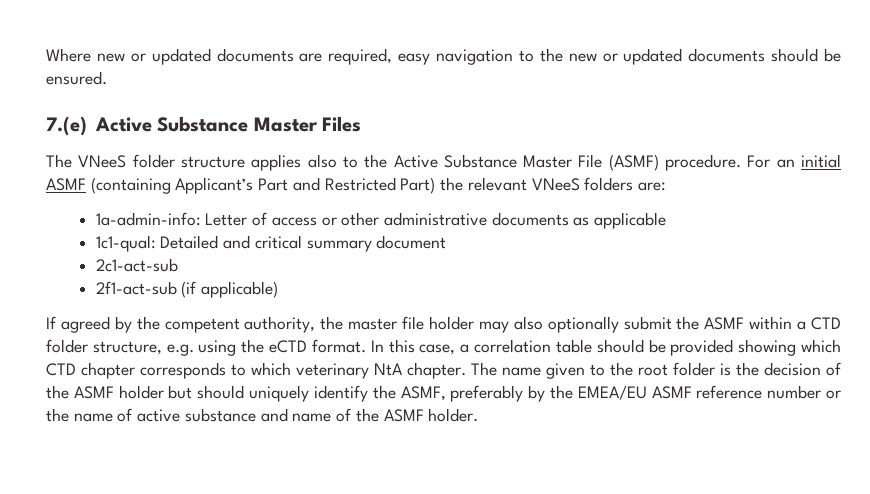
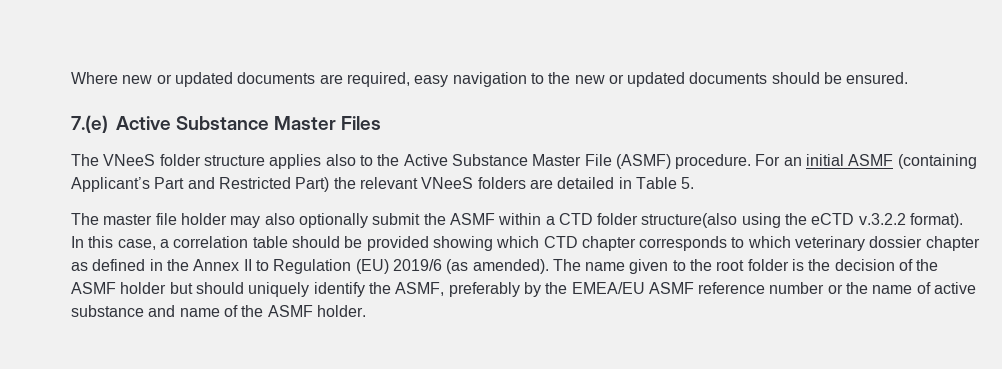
[637,182,666,191] [95,212,667,229] [95,235,447,252] [95,258,178,272] [95,281,279,298] [46,316,344,333] are: // 1a-admin-info: Letter of access or other administrative documents as applicable // 1c1-qual: Detailed and critical summary document // 2c1-act-sub // 2f1-act-sub (if applicable) // If agreed by the competent authority, the -> [529,177,695,189] [71,213,99,225] are detailed in Table 5. // The
[92,341,194,356] structure, e.g. -> [641,213,738,228] structure(also
[311,339,366,353] format. -> [858,213,964,228] v.3.2.2 format).
[374,362,466,379] NtA chapter. -> [869,236,980,251] [71,259,549,274] dossier chapter as defined in the Annex II to Regulation (EU) 2019/6 (as amended).

